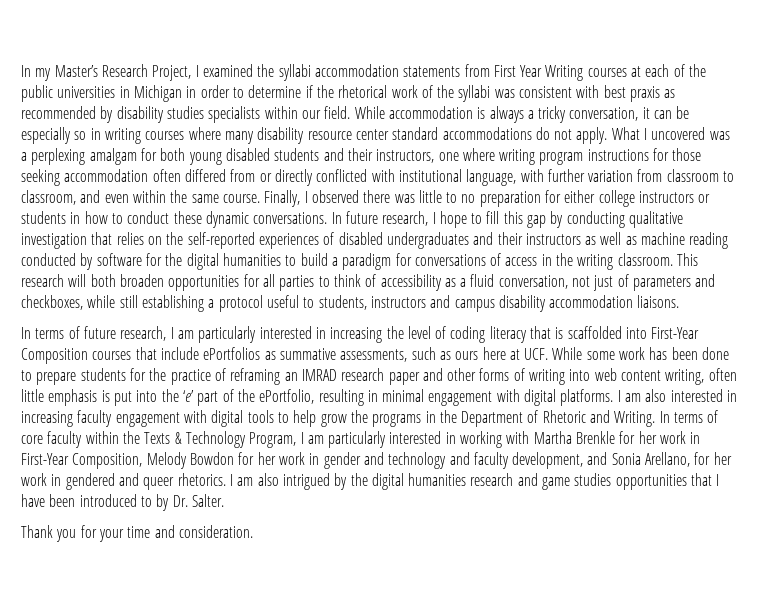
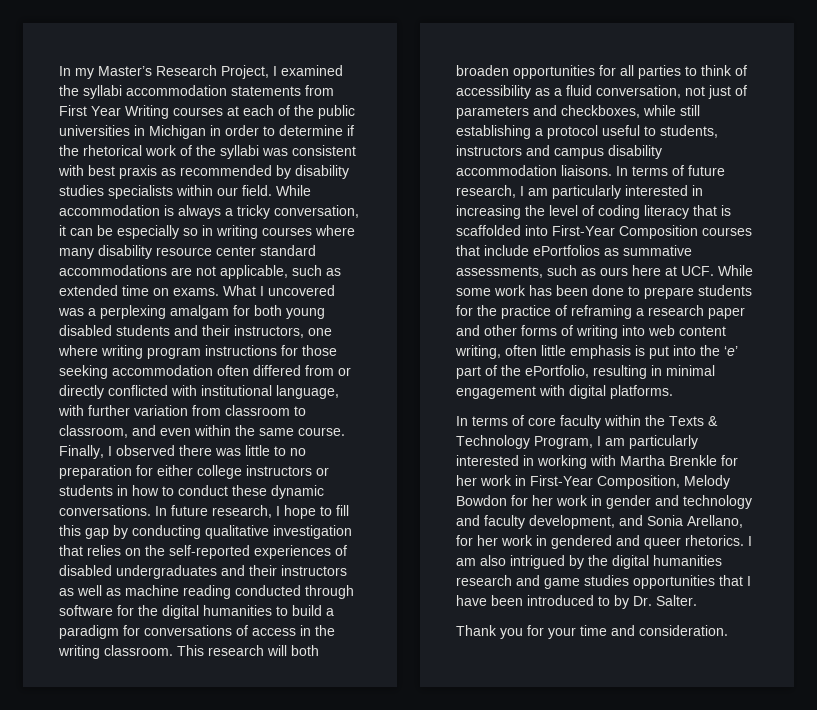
[535,127,608,144] do not apply. -> [171,265,341,279] [59,285,219,296] are not applicable, such as extended time on exams.
[80,253,94,270] by -> [305,585,354,599] through
(680, 301) // -> (612, 170) none
[284,369,337,381] an IMRAD -> [636,308,644,316] a
[617,389,738,402] [21,410,656,427] I am also interested in increasing faculty engagement with digital tools to help grow the programs in the Department of Rhetoric and Writing. -> (673, 392) //

